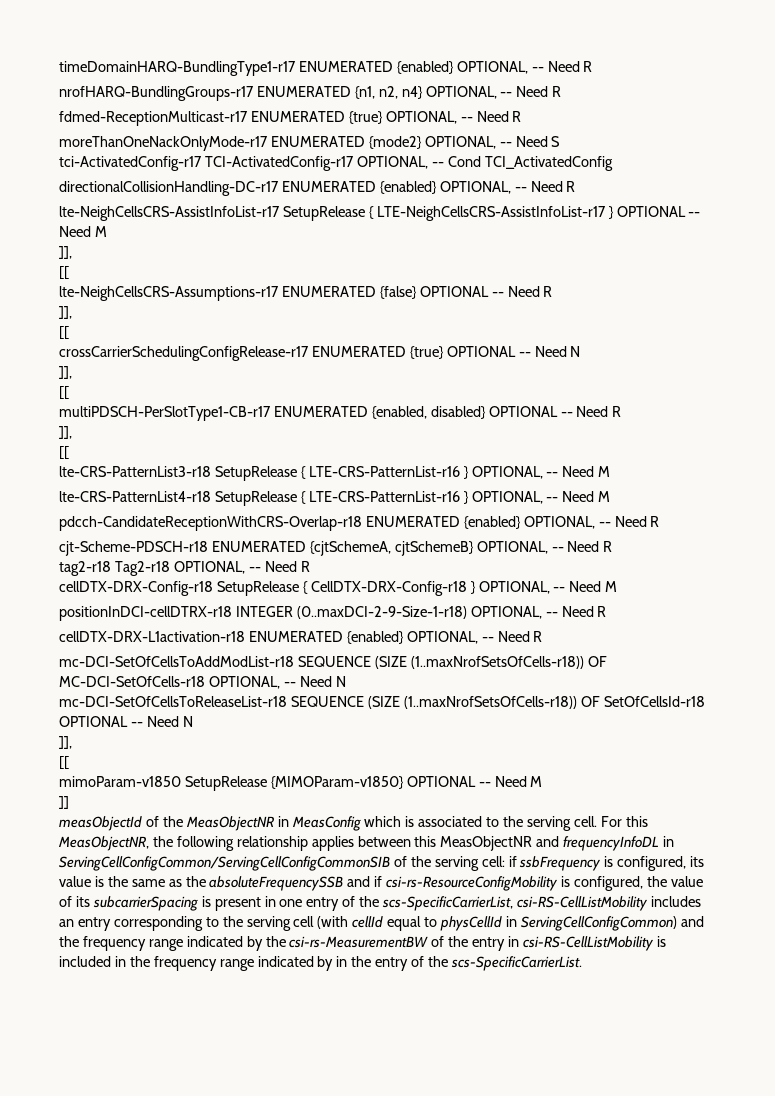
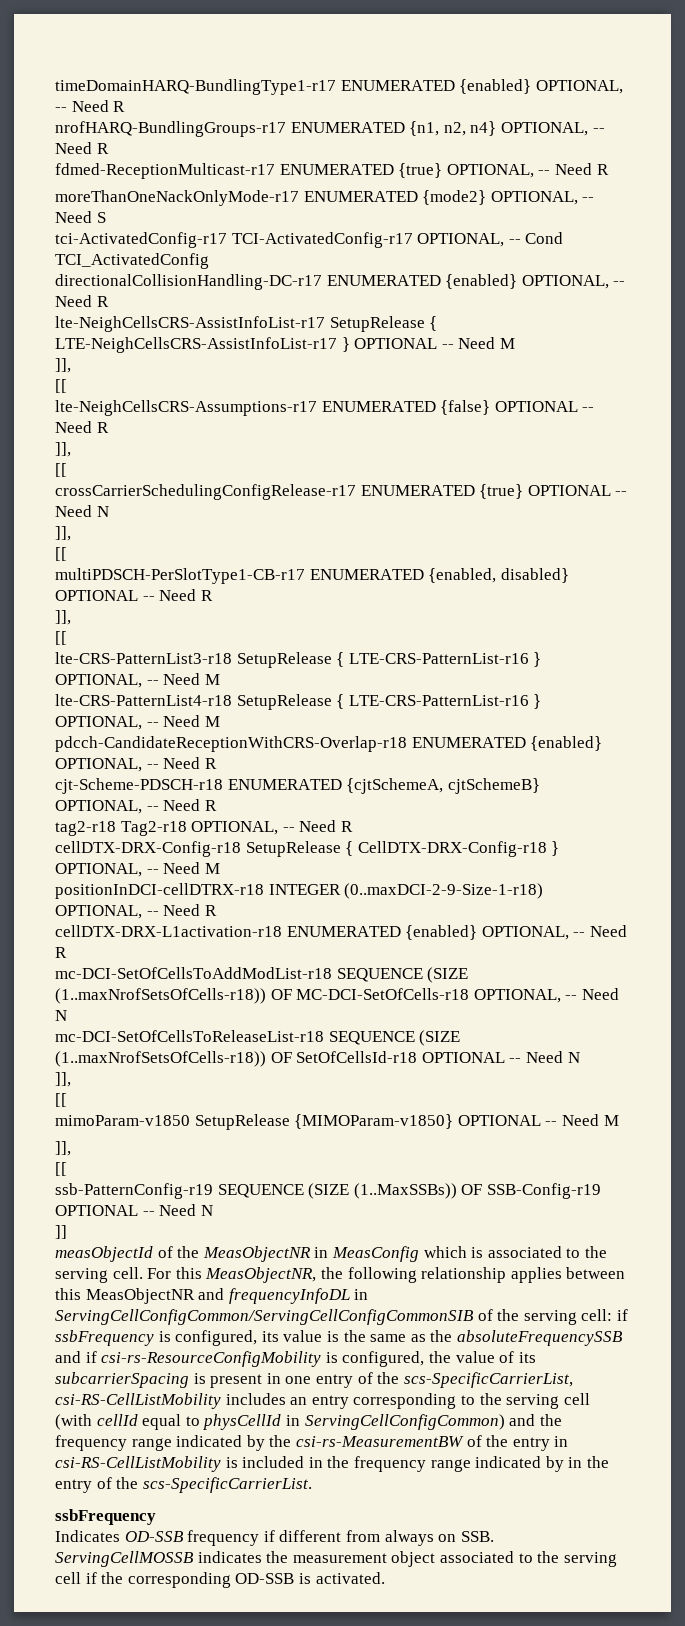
(543, 781) none -> [55,1141,71,1156] [55,1162,67,1176] [55,1183,601,1199] [55,1204,213,1216] // ]], // [[ // ssb-PatternConfig-r19 SEQUENCE (SIZE (1..MaxSSBs)) OF SSB-Config-r19 OPTIONAL -- Need N
(582, 963) none -> [55,1509,156,1525] [55,1530,494,1546] [55,1551,617,1567] [55,1572,385,1588] // ssbFrequency // Indicates OD-SSB frequency if different from always on SSB. ServingCellMOSSB indicates the measurement object associated to the serving cell if the corresponding OD-SSB is activated.

